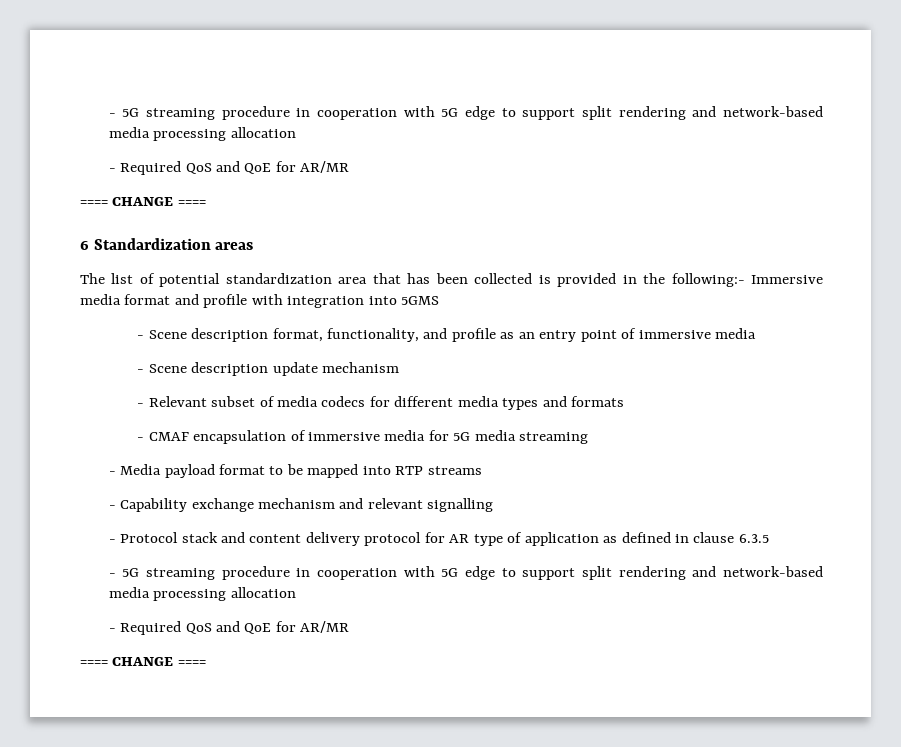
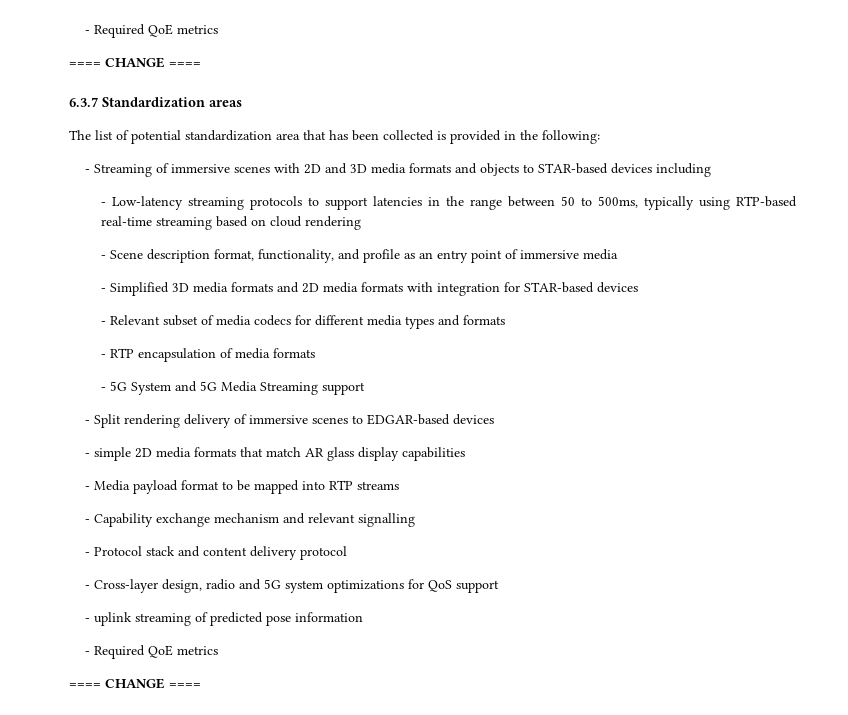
[108,106,823,120] [108,127,296,141] [108,161,350,175] - 5G streaming procedure in cooperation with 5G edge to support split rendering and network-based media processing allocation // - Required QoS and QoE for AR/MR -> [85,24,219,38] - Required QoE metrics
[80,241,89,250] 6 -> [69,97,98,107] 6.3.7
[671,273,824,287] [80,294,440,308] following:- Immersive media format and profile with integration into 5GMS -> [542,130,600,144] [85,163,712,177] [101,196,797,210] [101,216,362,230] following: // - Streaming of immersive scenes with 2D and 3D media formats and objects to STAR-based devices including // - Low-latency streaming protocols to support latencies in the range between 50 to 500ms, typically using RTP-based real-time streaming based on cloud rendering
[148,362,400,376] Scene description update mechanism -> [110,282,639,296] Simplified 3D media formats and 2D media formats with integration for STAR-based devices
[148,432,189,441] CMAF -> [110,348,135,358] RTP
[308,430,589,444] immersive media for 5G media streaming -> [235,348,316,359] [101,381,366,395] [85,414,495,428] [85,447,466,461] media formats // - 5G System and 5G Media Streaming support // - Split rendering delivery of immersive scenes to EDGAR-based devices // - simple 2D media formats that match AR glass display capabilities
[424,532,769,546] [108,566,823,580] [108,587,296,601] [108,621,350,635] for AR type of application as defined in clause 6.3.5 // - 5G streaming procedure in cooperation with 5G edge to support split rendering and network-based media processing allocation // - Required QoS and QoE for AR/MR -> [85,579,500,593] [85,612,364,626] [85,645,219,659] // - Cross-layer design, radio and 5G system optimizations for QoS support // - uplink streaming of predicted pose information // - Required QoE metrics

